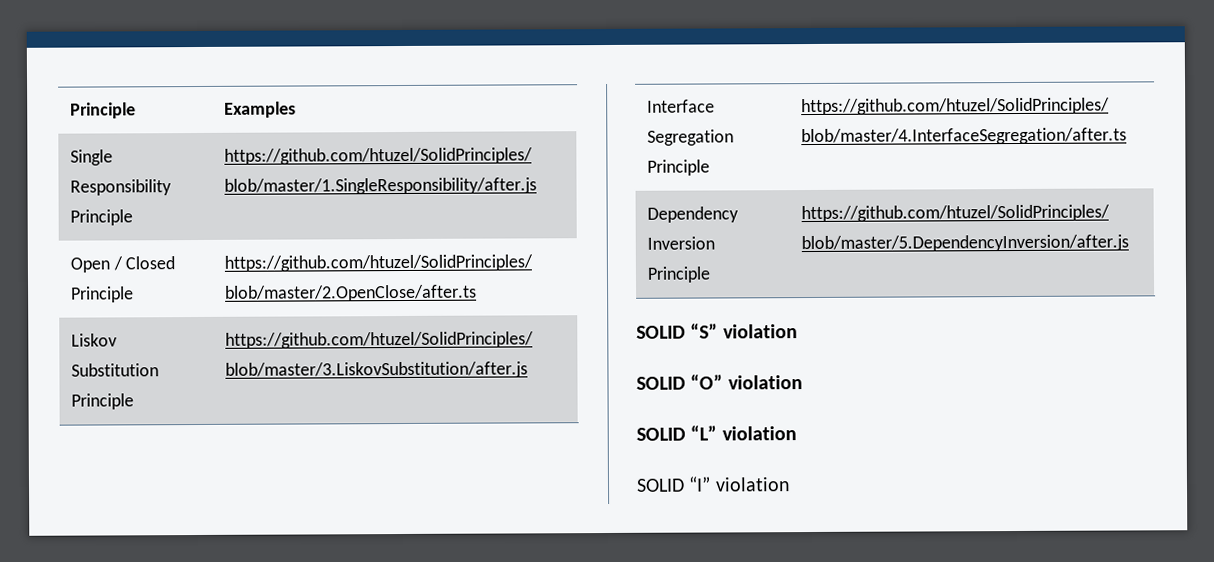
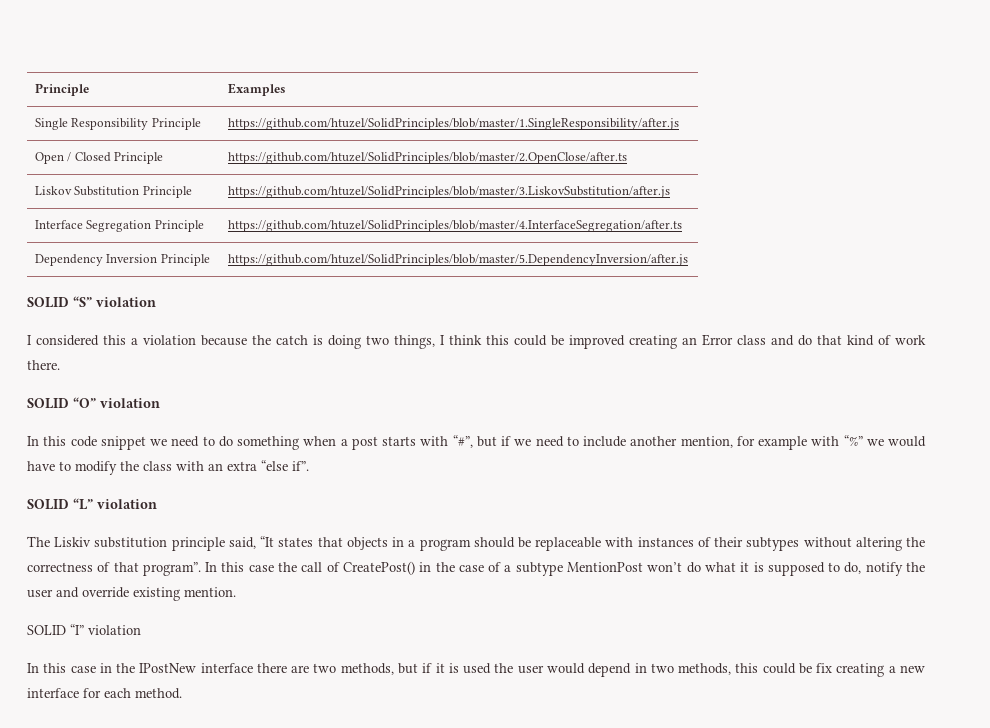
[636,374,803,390] [636,425,797,441] [636,476,791,492] SOLID “O” violation // SOLID “L” violation // SOLID “I” violation -> [27,334,926,349] [27,360,60,370] [27,397,160,409] [27,435,926,450] [27,460,309,475] [27,498,157,510] [27,536,926,551] [27,561,926,576] [27,587,236,601] [27,624,141,635] [27,663,925,677] [27,688,182,699] I considered this a violation because the catch is doing two things, I think this could be improved creating an Error class and do that kind of work there. // SOLID “O” violation // In this code snippet we need to do something when a post starts with “#”, but if we need to include another mention, for example with “%” we would have to modify the class with an extra “else if”. // SOLID “L” violation // The Liskiv substitution principle said, “It states that objects in a program should be replaceable with instances of their subtypes without altering the correctness of that program”. In this case the call of CreatePost() in the case of a subtype MentionPost won’t do what it is supposed to do, notify the user and override existing mention. // SOLID “I” violation // In this case in the IPostNew interface there are two methods, but if it is used the user would depend in two methods, this could be fix creating a new interface for each method.

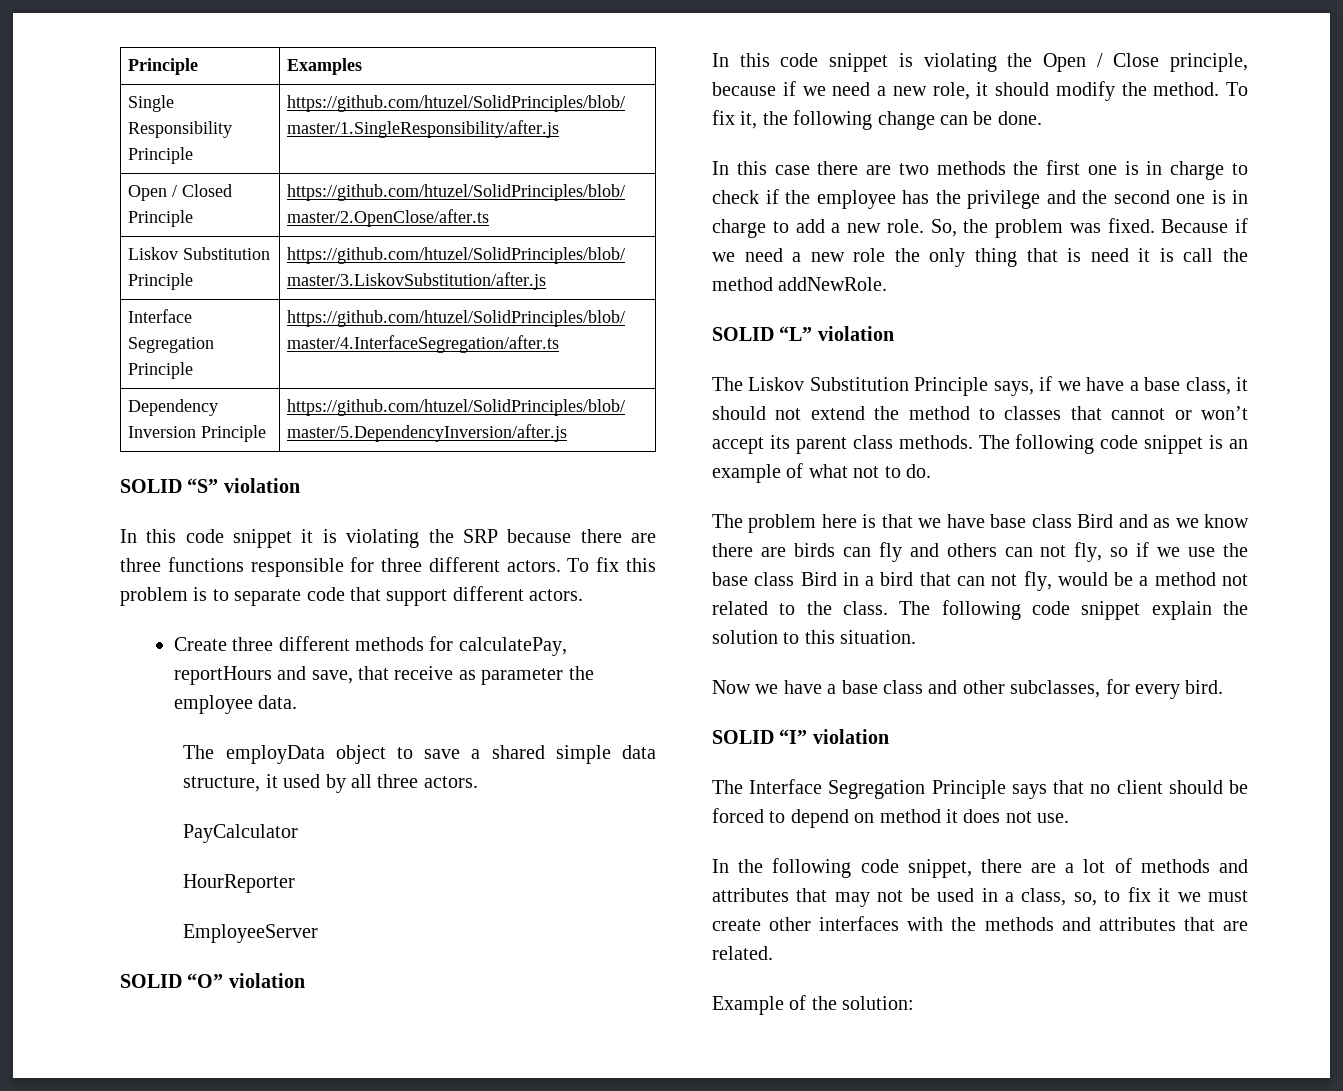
[27,334,926,349] [27,360,60,370] I considered this a violation because the catch is doing two things, I think this could be improved creating an Error class and do that kind of work there. -> [120,529,657,548] [120,557,656,577] [120,586,584,606] [173,636,567,656] [173,666,594,685] [173,695,298,714] [183,745,657,764] [183,774,478,793] [183,824,299,843] [183,874,296,893] [183,924,319,943] In this code snippet it is violating the SRP because there are three functions responsible for three different actors. To fix this problem is to separate code that support different actors. // Create three different methods for calculatePay, reportHours and save, that receive as parameter the employee data. // The employData object to save a shared simple data structure, it used by all three actors. // PayCalculator // HourReporter // EmployeeServer
[150,435,926,450] [27,460,309,475] [27,498,157,510] [27,536,926,551] [27,561,926,576] [27,587,236,601] [27,624,141,635] [27,663,925,677] [27,688,182,699] we need to do something when a post starts with “#”, but if we need to include another mention, for example with “%” we would have to modify the class with an extra “else if”. // SOLID “L” violation // The Liskiv substitution principle said, “It states that objects in a program should be replaceable with instances of their subtypes without altering the correctness of that program”. In this case the call of CreatePost() in the case of a subtype MentionPost won’t do what it is supposed to do, notify the user and override existing mention. // SOLID “I” violation // In this case in the IPostNew interface there are two methods, but if it is used the user would depend in two methods, this could be fix creating a new interface for each method. -> [898,53,1248,72] [712,81,1248,101] [712,110,1042,130] [712,160,1248,180] [712,189,1248,209] [712,218,1248,238] [712,248,1248,267] [712,277,888,291] [712,326,894,341] [712,376,1248,396] [712,406,1248,420] [712,434,1248,454] [712,463,931,483] [712,514,1249,533] [712,542,1249,562] [712,571,1248,591] [712,600,1248,620] [712,630,917,644] [712,679,1224,699] [712,729,889,744] [712,779,1248,799] [712,808,1070,828] [712,858,1248,878] [712,887,1249,907] [712,916,1248,931] [712,946,773,960] [712,995,915,1015] is violating the Open / Close principle, because if we need a new role, it should modify the method. To fix it, the following change can be done. // In this case there are two methods the first one is in charge to check if the employee has the privilege and the second one is in charge to add a new role. So, the problem was fixed. Because if we need a new role the only thing that is need it is call the method addNewRole. // SOLID “L” violation // The Liskov Substitution Principle says, if we have a base class, it should not extend the method to classes that cannot or won’t accept its parent class methods. The following code snippet is an example of what not to do. // The problem here is that we have base class Bird and as we know there are birds can fly and others can not fly, so if we use the base class Bird in a bird that can not fly, would be a method not related to the class. The following code snippet explain the solution to this situation. // Now we have a base class and other subclasses, for every bird. // SOLID “I” violation // The Interface Segregation Principle says that no client should be forced to depend on method it does not use. // In the following code snippet, there are a lot of methods and attributes that may not be used in a class, so, to fix it we must create other interfaces with the methods and attributes that are related. // Example of the solution:

